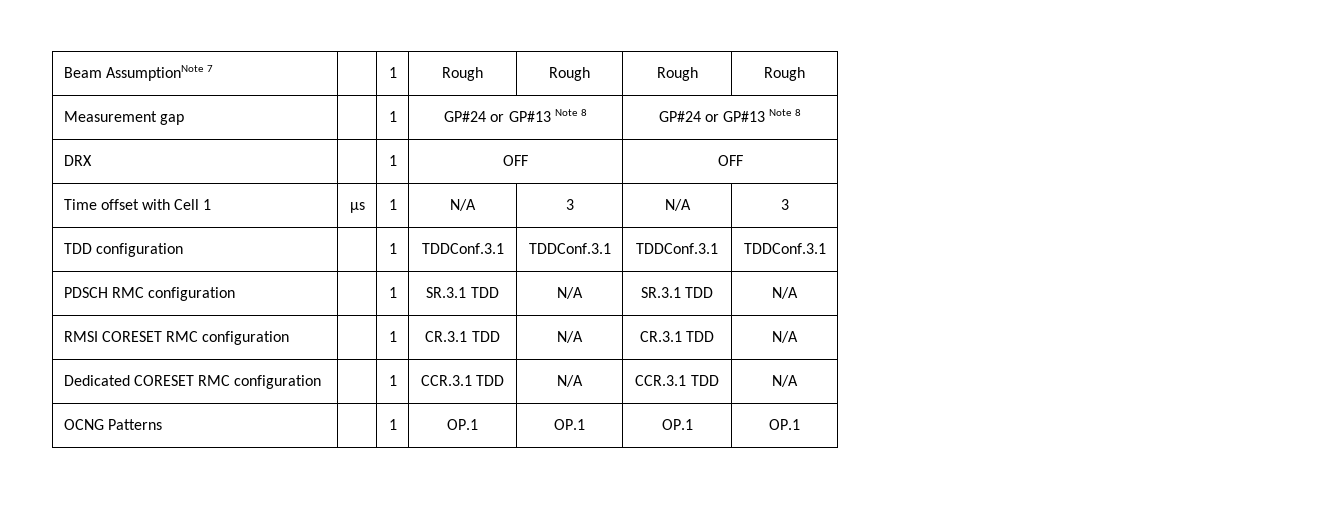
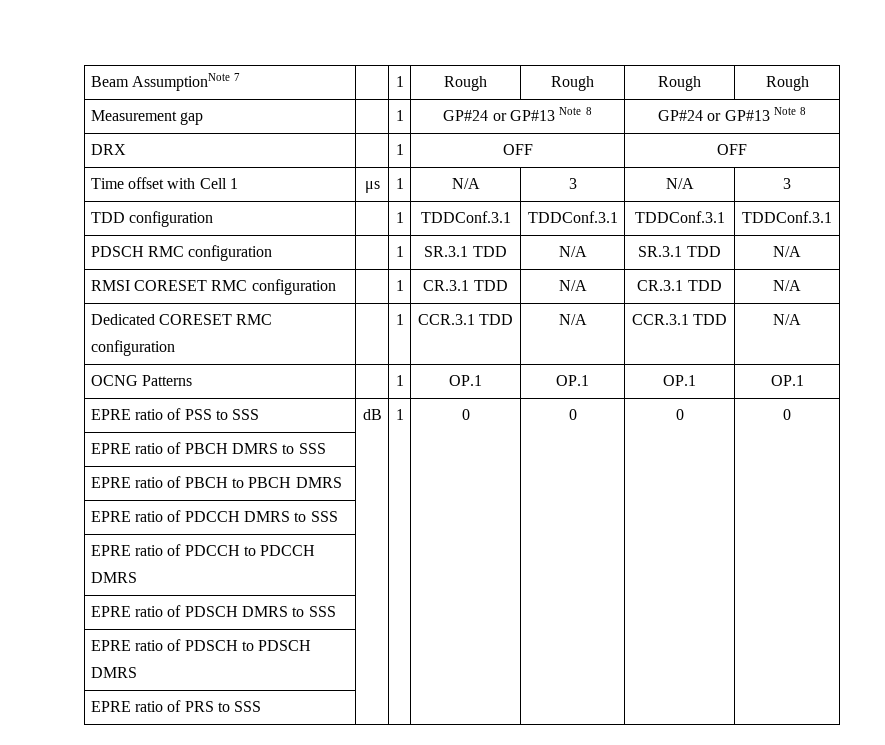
(800, 424) none -> [90,408,260,420] [362,409,382,420] [395,409,404,420] [461,409,470,420] [568,409,577,420] [675,409,684,420] [783,409,791,420] [90,442,326,454] [90,476,342,488] [90,510,338,522] [90,544,316,556] [90,572,137,583] [90,605,336,617] [90,639,312,651] [90,667,137,678] [90,700,262,712] // EPRE ratio of PSS to SSS | dB | 1 | 0 | 0 | 0 | 0 // EPRE ratio of PBCH DMRS to SSS | | | | | | // EPRE ratio of PBCH to PBCH DMRS | | | | | | // EPRE ratio of PDCCH DMRS to SSS | | | | | | // EPRE ratio of PDCCH to PDCCH DMRS | | | | | | // EPRE ratio of PDSCH DMRS to SSS | | | | | | // EPRE ratio of PDSCH to PDSCH DMRS | | | | | | // EPRE ratio of PRS to SSS | | | | | |

